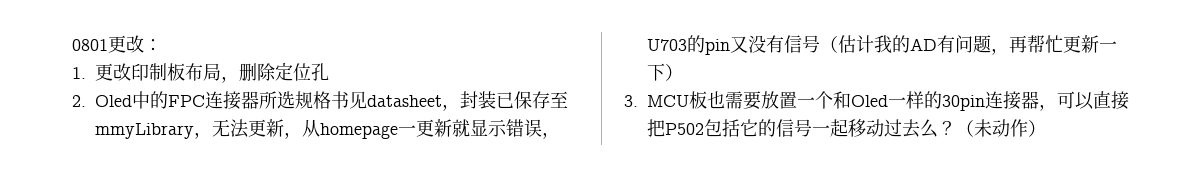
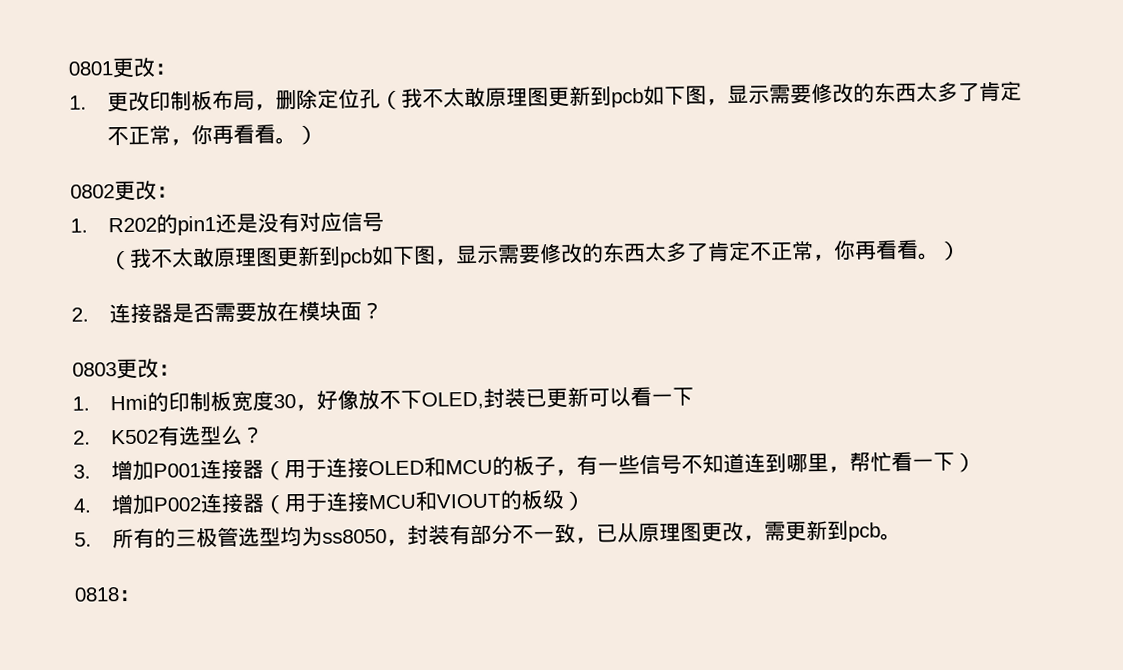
[72,91,568,111] [95,119,560,139] [647,35,1117,55] [647,63,683,81] [624,91,1129,111] [647,119,1046,138] // 2. Oled中的FPC连接器所选规格书见datasheet，封装已保存至mmyLibrary，无法更新，从homepage一更新就显示错误，U703的pin又没有信号（估计我的AD有问题，再帮忙更新一下） // 3. MCU板也需要放置一个和Oled一样的30pin连接器，可以直接把P502包括它的信号一起移动过去么？（未动作） -> [380,80,1023,111] [107,124,319,146] [70,180,178,202] [70,211,385,236] [108,239,962,271] [71,301,384,324] [72,358,180,380] [72,386,695,412] [73,425,265,446] [73,451,977,481] [73,489,587,515] [74,519,903,549] [74,587,141,602] （我不太敢原理图更新到pcb如下图，显示需要修改的东西太多了肯定不正常，你再看看。） // 0802更改： // 1. R202的pin1还是没有对应信号 // （我不太敢原理图更新到pcb如下图，显示需要修改的东西太多了肯定不正常，你再看看。） // 2.连接器是否需要放在模块面？ // 0803更改： // 1. Hmi的印制板宽度30，好像放不下OLED,封装已更新可以看一下 // 2. K502有选型么？ // 3.增加P001连接器（用于连接OLED和MCU的板子，有一些信号不知道连到哪里，帮忙看一下） // 4.增加P002连接器（用于连接MCU和VIOUT的板级） // 5.所有的三极管选型均为ss8050，封装有部分不一致，已从原理图更改，需更新到pcb。 // 0818：

